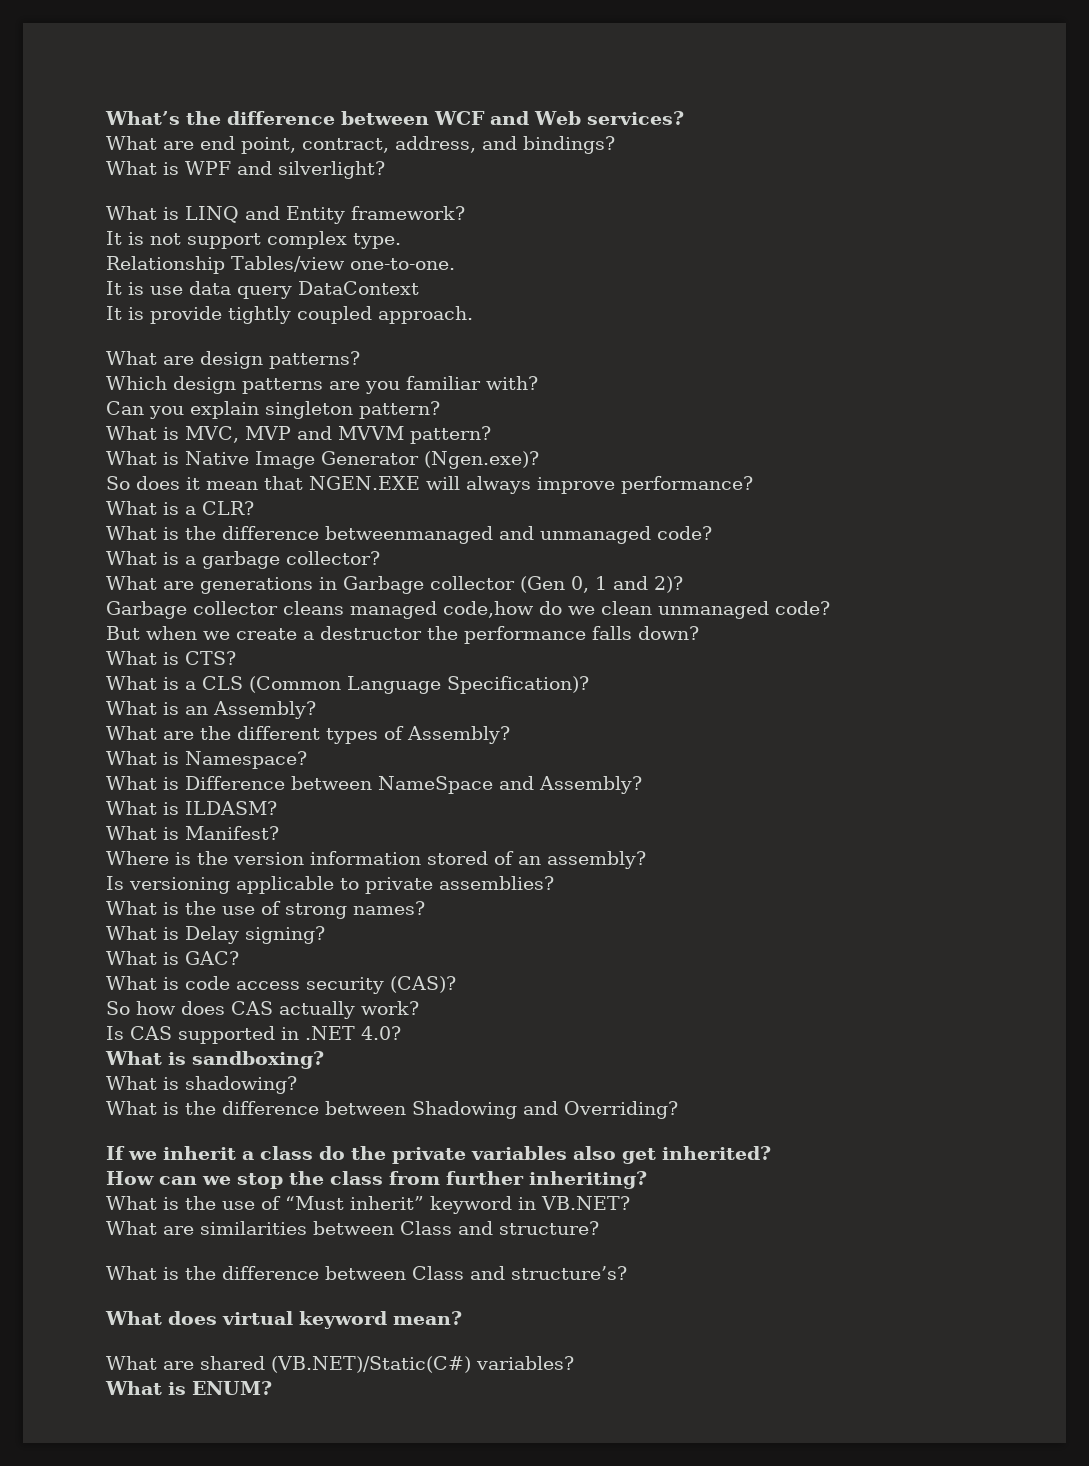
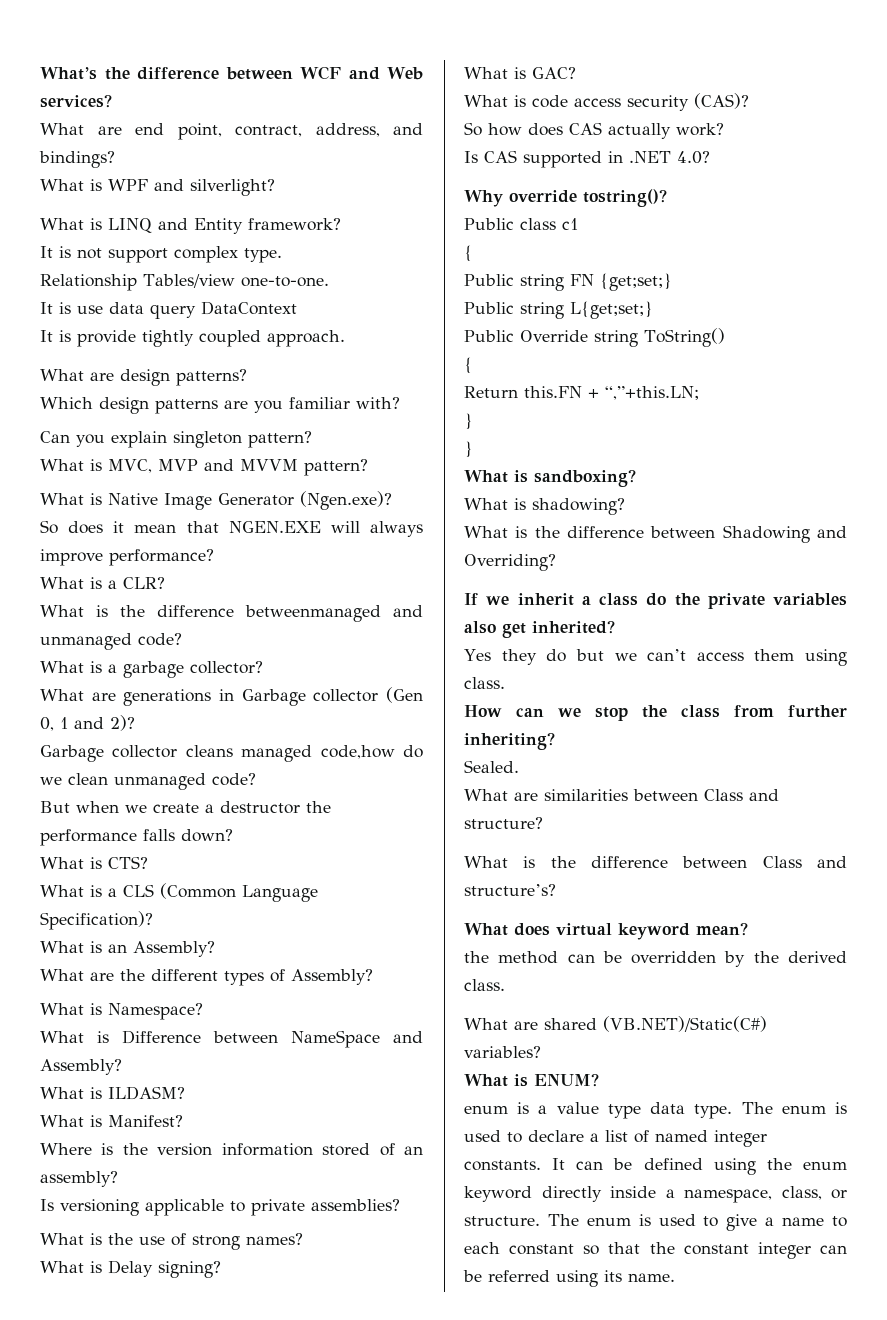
(401, 1033) none -> [464,189,667,207] [464,218,578,230] [464,245,473,262] [464,273,672,291] [464,301,653,319] [464,328,725,347] [464,357,473,374] [464,386,699,400] [464,413,473,430] [464,441,473,458] // Why override tostring()? // Public class c1 // { // Public string FN {get;set;} // Public string L{get;set;} // Public Override string ToString() // { // Return this.FN + “,”+this.LN; // } // }
(771, 1153) none -> [464,649,847,666] [464,677,505,689] // Yes they do but we can’t access them using class.
[106,1196,630,1214] What is the use of “Must inherit” keyword in VB.NET? -> [464,760,519,773] Sealed.
(462, 1318) none -> [464,951,847,967] [464,979,505,991] // the method can be overridden by the derived class.
(272, 1388) none -> [464,1102,847,1119] [464,1130,767,1147] [464,1158,847,1175] [464,1186,847,1203] [464,1214,847,1231] [464,1242,847,1259] [463,1270,675,1287] // enum is a value type data type. The enum is used to declare a list of named integer constants. It can be defined using the enum keyword directly inside a namespace, class, or structure. The enum is used to give a name to each constant so that the constant integer can be referred using its name.

